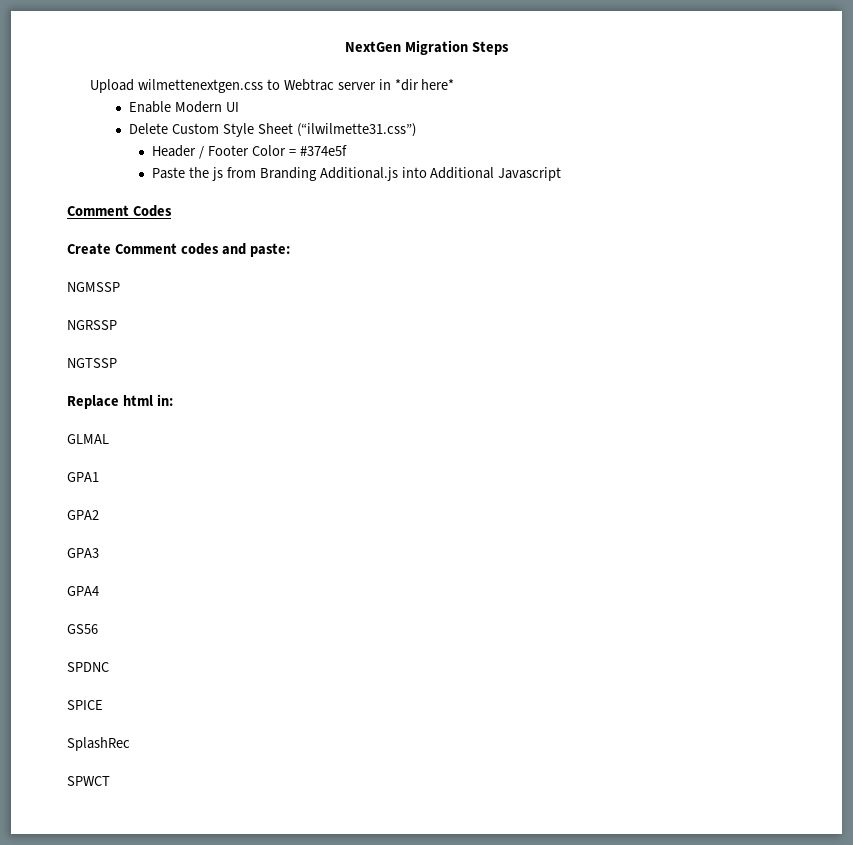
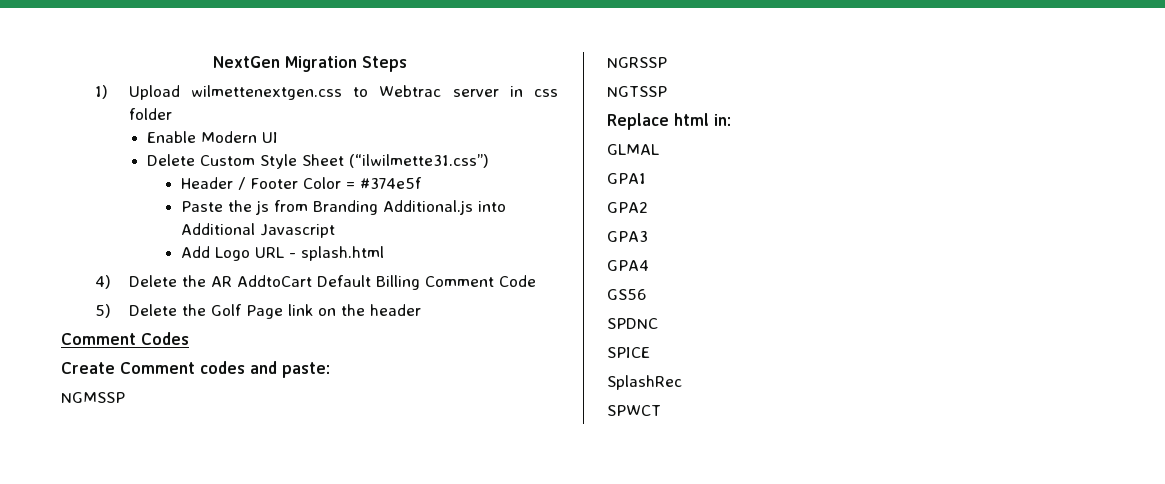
(509, 48) none -> [94,85,108,99] 1)
[394,79,455,91] *dir here* -> [534,89,558,97] [128,108,172,120] css folder
(562, 174) none -> [181,246,385,261] [94,275,536,290] [94,304,421,319] // Add Logo URL - splash.html // 4) Delete the AR AddtoCart Default Billing Comment Code // 5) Delete the Golf Page link on the header

